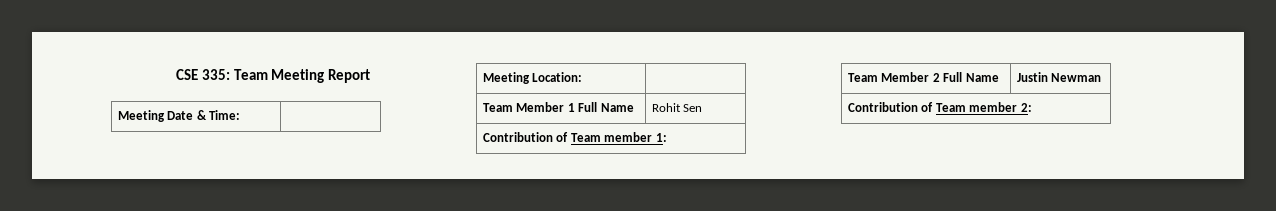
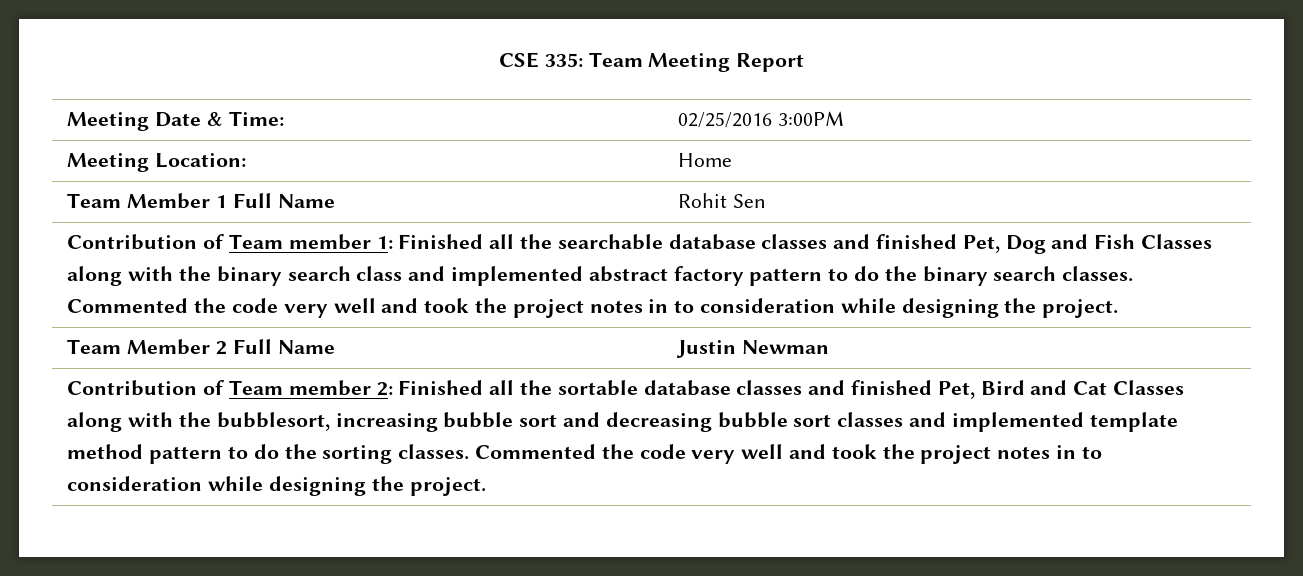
(241, 115) none -> [678,111,845,128] 02/25/2016 3:00PM
(583, 77) none -> [678,153,733,167] Home
(667, 137) none -> [398,234,1213,254] [67,266,1134,286] [67,298,1119,318] Finished all the searchable database classes and finished Pet, Dog and Fish Classes along with the binary search class and implemented abstract factory pattern to do the binary search classes. Commented the code very well and took the project notes in to consideration while designing the project.
(1032, 107) none -> [398,380,1185,399] [67,412,1178,432] [67,444,1102,464] [67,476,486,496] Finished all the sortable database classes and finished Pet, Bird and Cat Classes along with the bubblesort, increasing bubble sort and decreasing bubble sort classes and implemented template method pattern to do the sorting classes. Commented the code very well and took the project notes in to consideration while designing the project.

